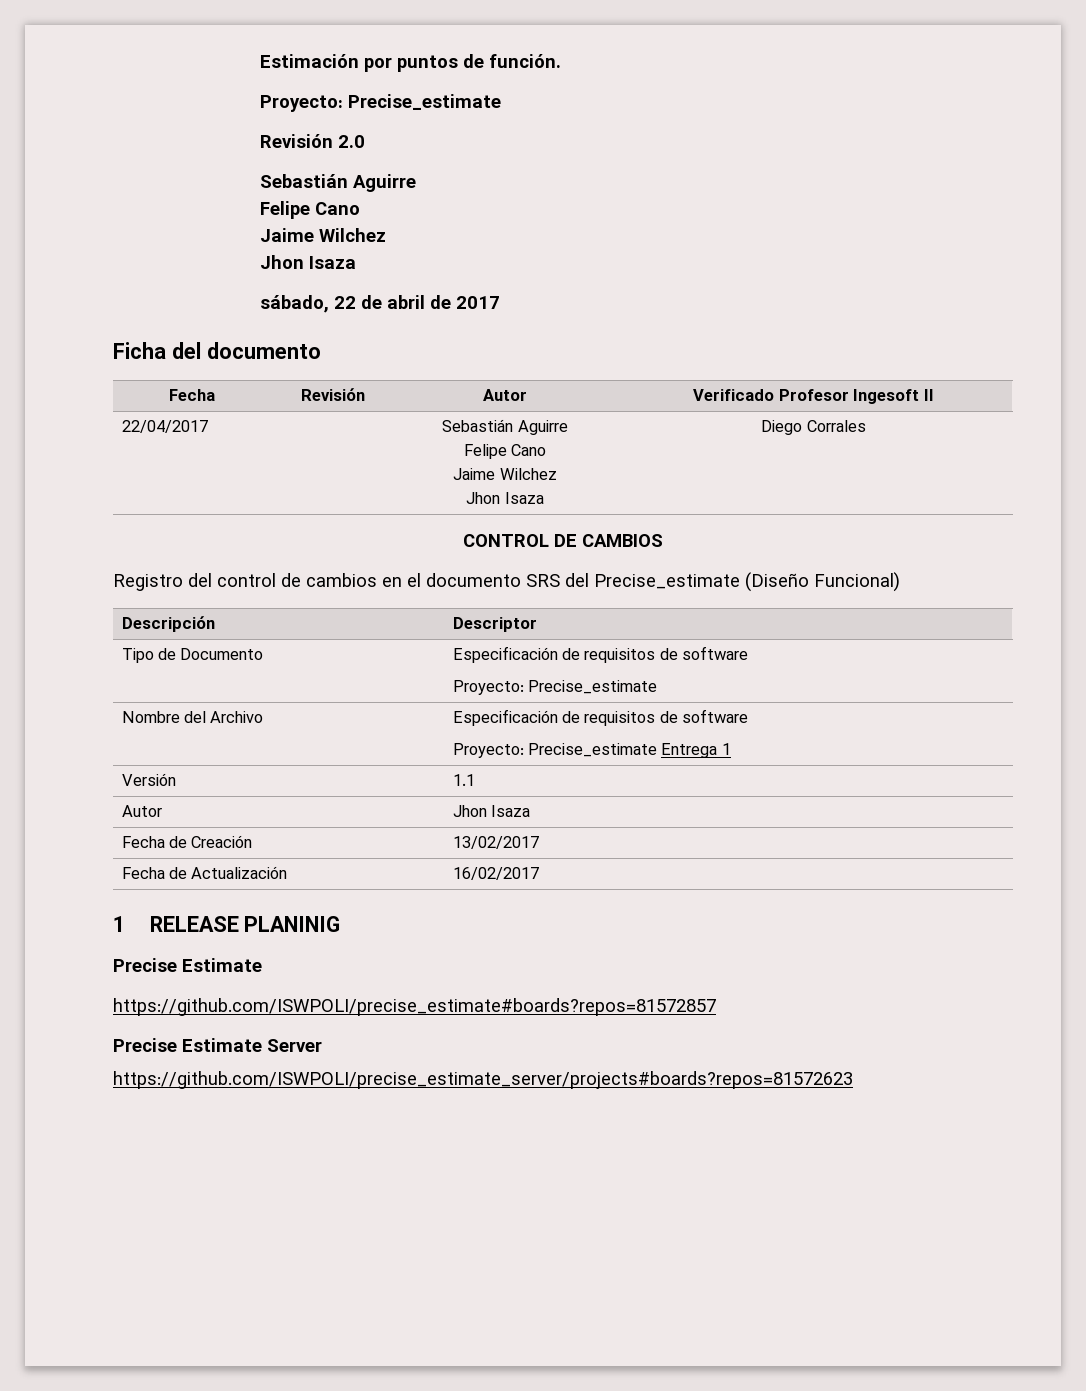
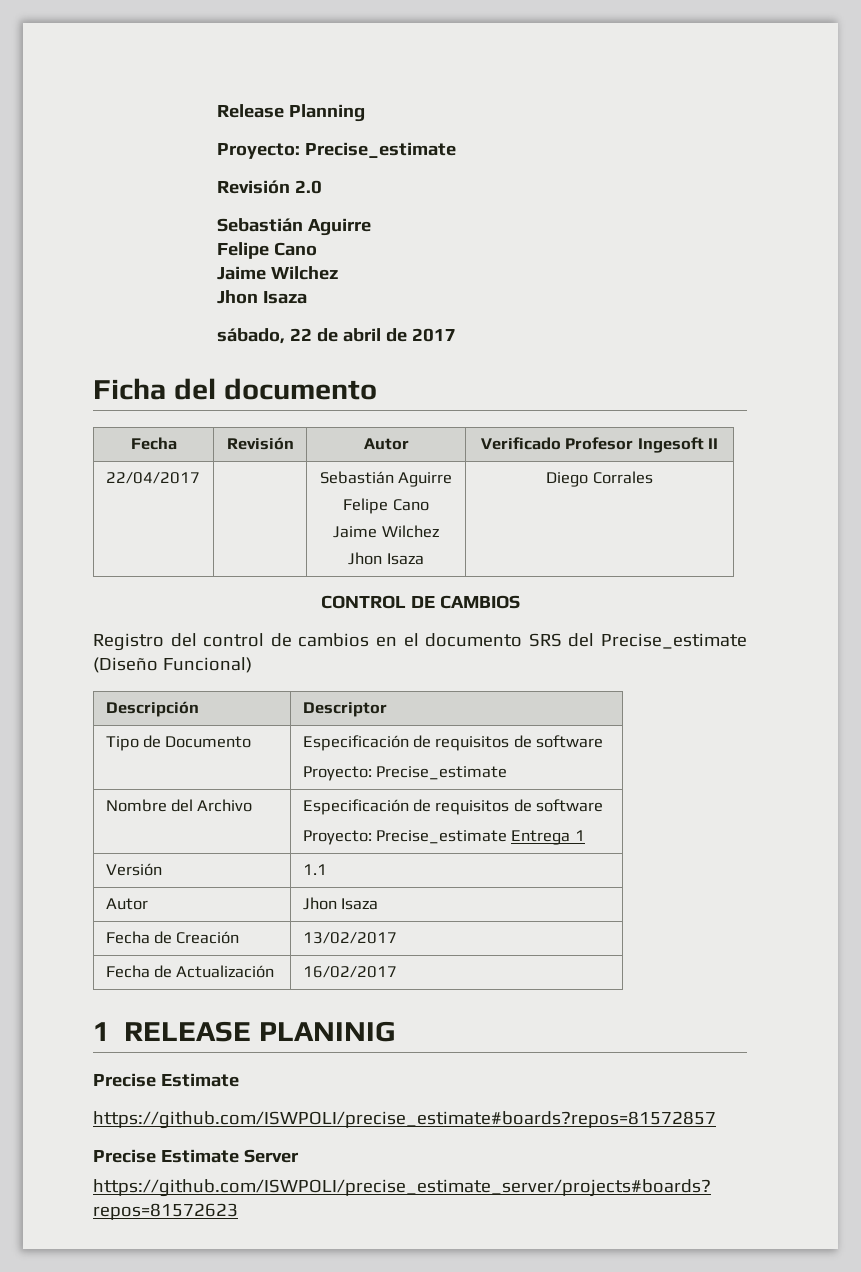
[259,54,561,72] Estimación por puntos de función. -> [216,104,365,122] Release Planning

